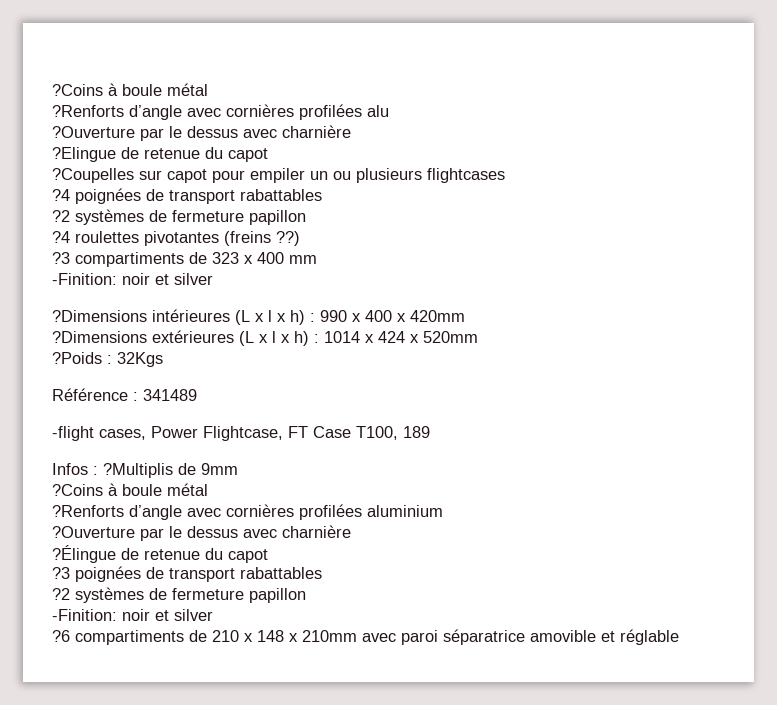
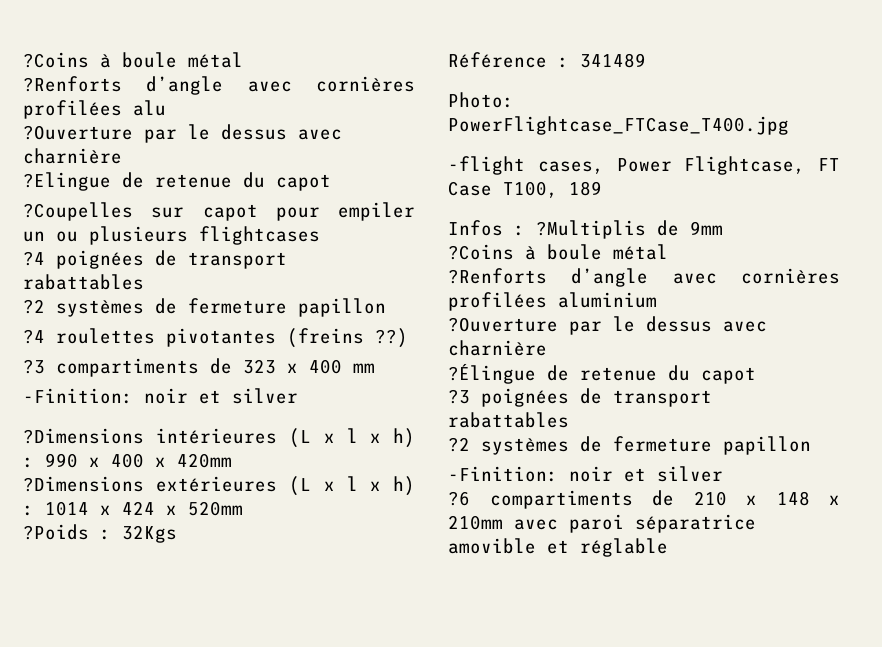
(197, 395) none -> [448,92,514,108] [448,116,789,135] // Photo: PowerFlightcase_FTCase_T400.jpg

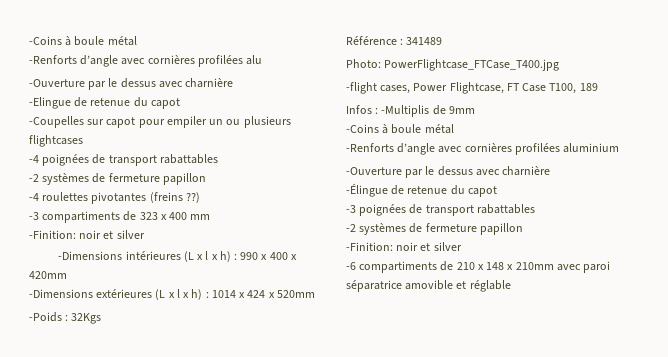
[23,52,243,68] [23,76,122,92] ?Coins à boule métal // ?Renforts -> [29,36,137,46] [29,55,77,64] -Coins à boule métal // -Renforts
[23,124,342,143] [23,148,122,164] [23,172,331,191] [23,202,133,221] ?Ouverture par le dessus avec charnière // ?Elingue de retenue du capot // ?Coupelles -> [29,78,234,90] [29,97,180,109] [29,116,84,128] -Ouverture par le dessus avec charnière // -Elingue de retenue du capot // -Coupelles
[23,250,287,269] [23,274,144,290] [23,298,386,317] [23,329,45,344] ?4 poignées de transport rabattables // ?2 systèmes de fermeture papillon // ?4 -> [29,154,218,166] [29,173,206,185] [29,193,39,201] -4 poignées de transport rabattables // -2 systèmes de fermeture papillon // -4
[23,359,45,374] ?3 -> [29,212,39,220] -3
[23,428,144,444] ?Dimensions -> [58,251,123,260] -Dimensions
[23,476,144,492] ?Dimensions -> [29,289,93,298] -Dimensions
[23,524,89,540] ?Poids -> [29,312,62,322] -Poids
[536,220,646,239] ?Multiplis -> [381,105,430,117] -Multiplis
[448,244,668,260] [448,268,547,284] ?Coins à boule métal // ?Renforts -> [346,124,454,134] [346,143,394,152] -Coins à boule métal // -Renforts
[448,316,767,335] [448,340,547,356] [448,363,756,384] [448,388,712,407] [448,412,569,428] [448,437,470,452] ?Ouverture par le dessus avec charnière // ?Élingue de retenue du capot // ?3 poignées de transport rabattables // ?2 -> [346,166,551,178] [346,183,497,197] [346,204,535,216] [346,224,356,232] -Ouverture par le dessus avec charnière // -Élingue de retenue du capot // -3 poignées de transport rabattables // -2
[448,491,470,506] ?6 -> [346,262,356,270] -6

